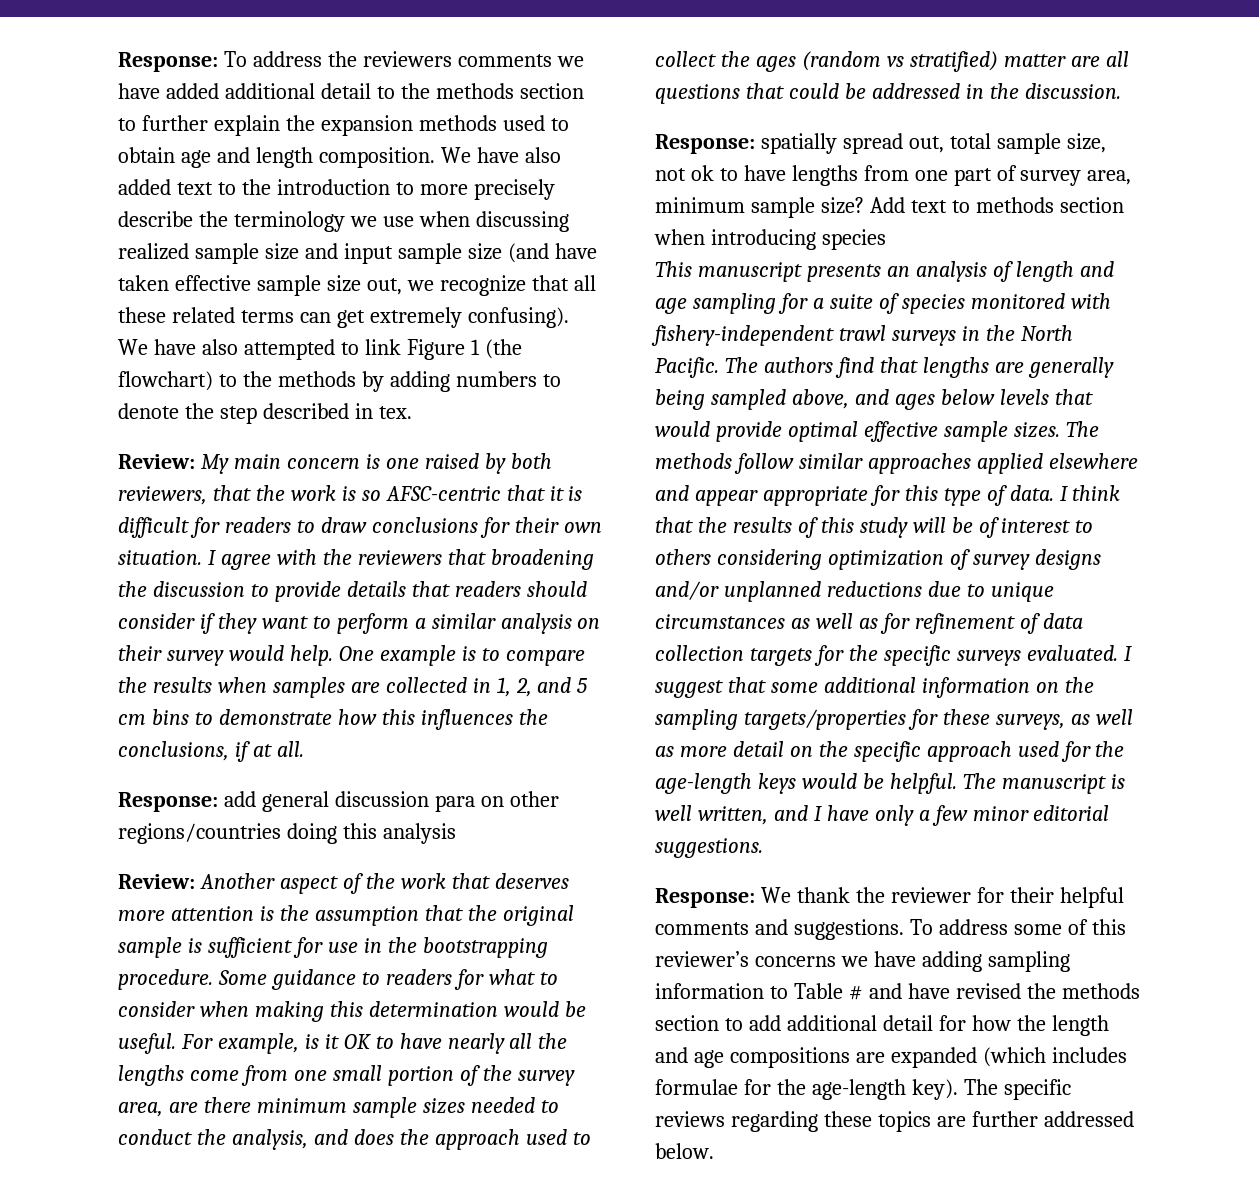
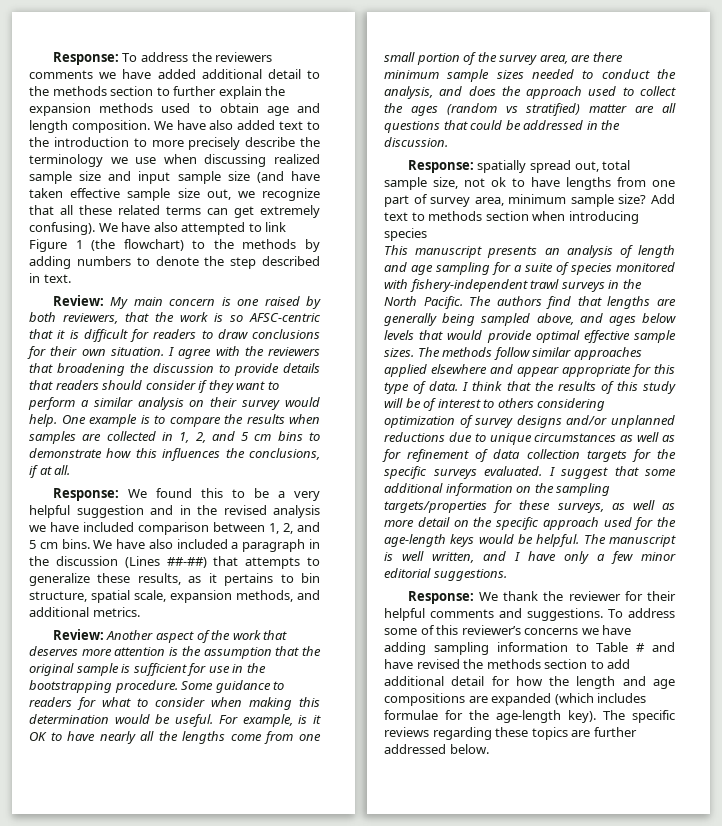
[378,406,412,419] tex. -> [43,274,71,283] text.
[223,791,559,812] [118,823,456,844] add general discussion para on other regions/countries doing this analysis -> [127,488,320,501] [29,505,320,518] [29,522,320,535] [29,539,320,552] [29,556,320,569] [29,573,320,586] [29,590,320,603] [29,607,140,617] We found this to be a very helpful suggestion and in the revised analysis we have included comparison between 1, 2, and 5 cm bins. We have also included a paragraph in the discussion (Lines ##-##) that attempts to generalize these results, as it pertains to bin structure, spatial scale, expansion methods, and additional metrics.

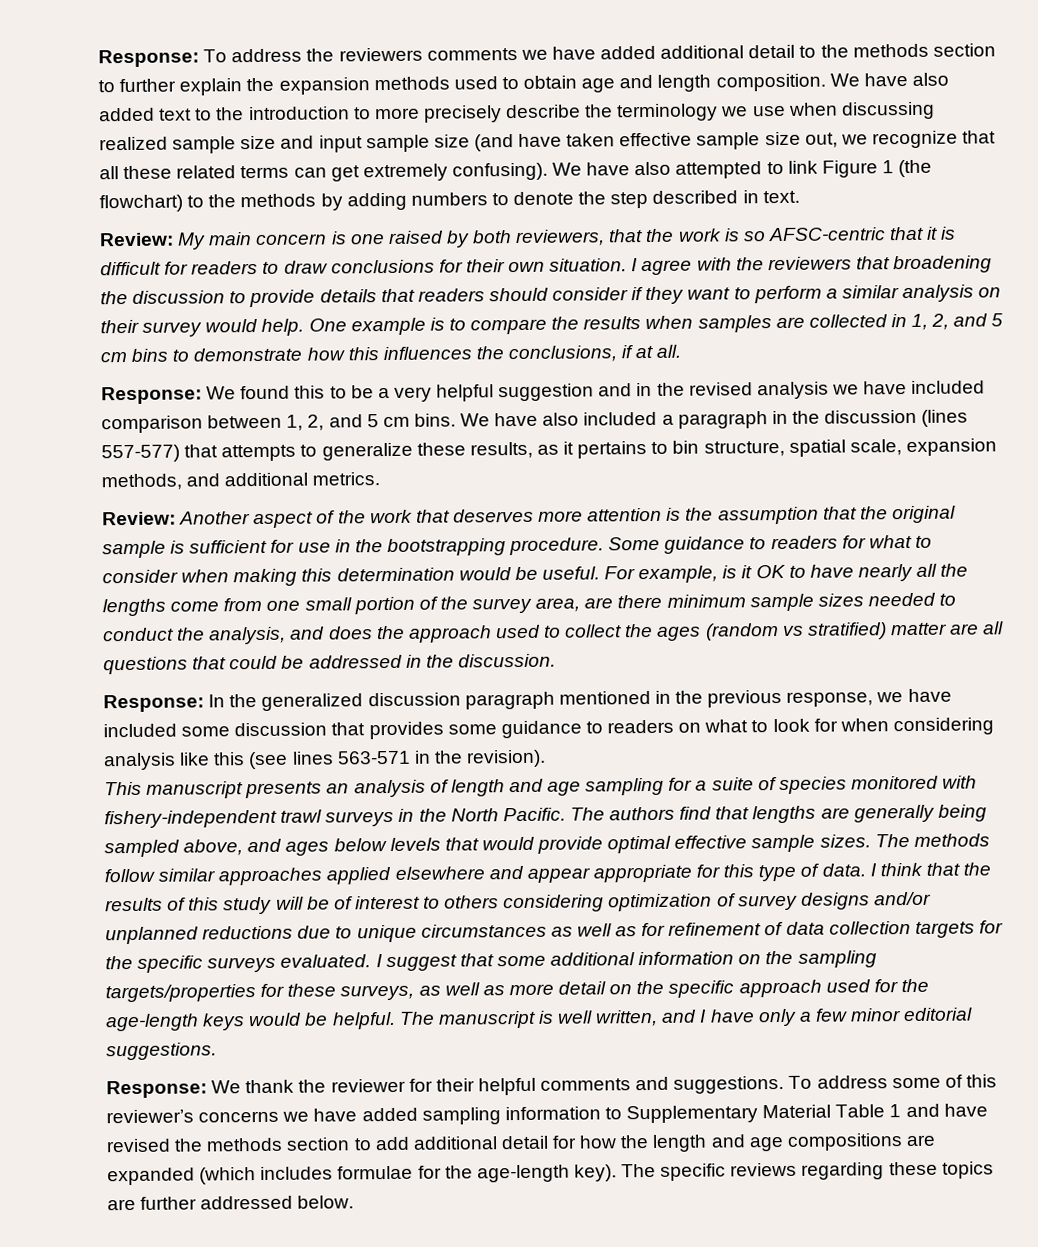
[124,556,207,568] (Lines ##-##) -> [921,409,969,427] [101,444,180,463] (lines 557-577)
[477,160,631,173] [384,177,675,190] [384,194,675,207] [384,211,639,224] [384,228,427,241] spatially spread out, total sample size, not ok to have lengths from one part of survey area, minimum sample size? Add text to methods section when introducing species -> [208,688,952,711] [103,717,994,740] [103,749,547,771] In the generalized discussion paragraph mentioned in the previous response, we have included some discussion that provides some guidance to readers on what to look for when considering analysis like this (see lines 563-571 in the revision).
[384,642,426,655] adding -> [361,1107,418,1122] added
[596,642,646,652] Table # -> [626,1104,902,1124] Supplementary Material Table 1

